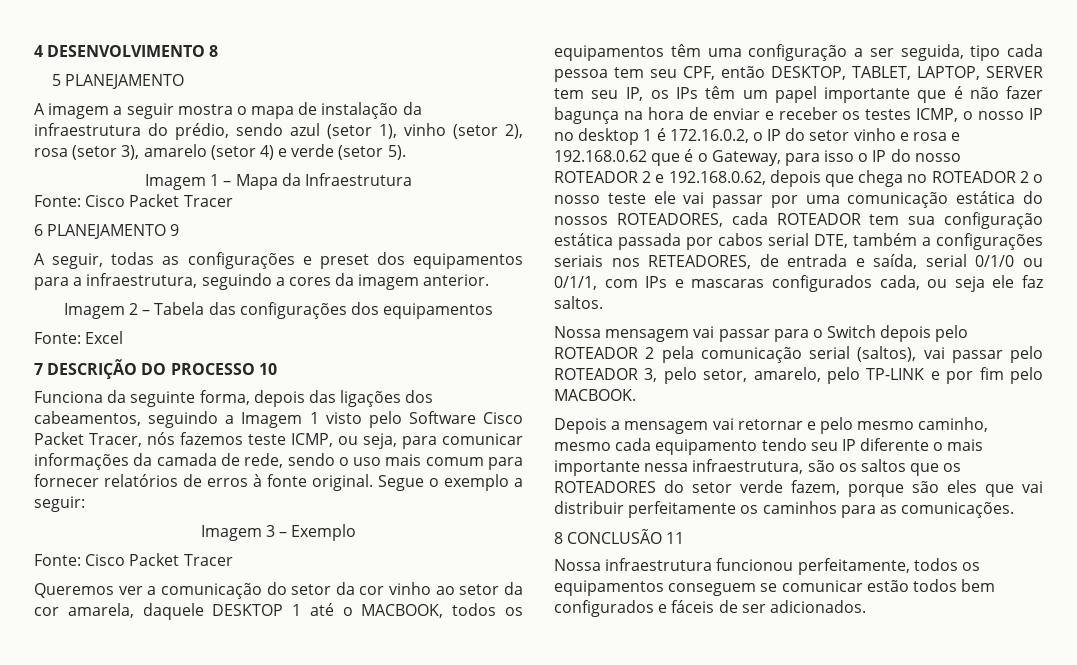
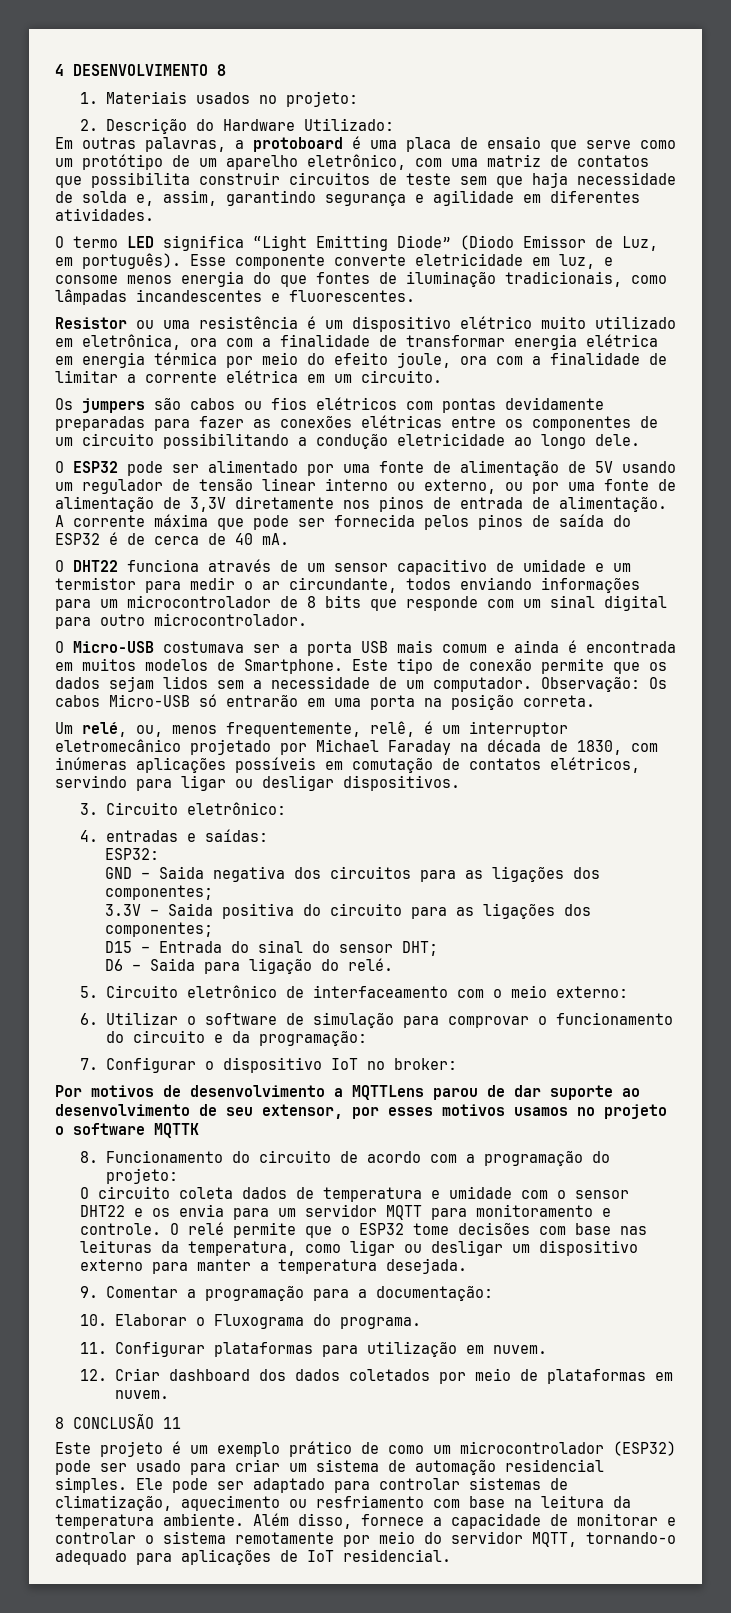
[51,74,185,89] [34,102,422,119] [34,123,523,140] [34,144,406,160] [145,173,412,190] [34,194,233,207] [34,224,180,239] [34,252,523,269] [34,273,490,290] [63,302,494,319] [34,331,124,344] [34,359,277,379] [34,390,434,407] [34,411,523,428] [34,432,523,449] [34,453,523,470] [34,474,523,491] [34,496,85,512] [200,524,357,541] [34,553,233,566] [34,582,523,599] [34,603,523,620] [554,44,1043,61] [554,66,1043,82] [554,86,1043,103] [554,107,1043,124] [554,128,961,145] [554,149,961,166] [554,170,1043,187] [554,191,1043,208] [554,212,1043,229] [554,233,1043,250] [554,254,1043,269] [554,275,1043,292] [554,296,603,309] [554,325,969,342] [554,346,1043,363] [554,367,1043,384] [554,389,636,401] [554,417,989,434] [554,438,984,455] [554,459,962,476] [554,480,1043,497] [554,501,1015,518] [554,529,685,544] [554,558,980,575] [554,579,996,596] [554,600,866,617] 5 PLANEJAMENTO // A imagem a seguir mostra o mapa de instalação da infraestrutura do prédio, sendo azul (setor 1), vinho (setor 2), rosa (setor 3), amarelo (setor 4) e verde (setor 5). // Imagem 1 – Mapa da Infraestrutura // Fonte: Cisco Packet Tracer // 6 PLANEJAMENTO 9 // A seguir, todas as configurações e preset dos equipamentos para a infraestrutura, seguindo a cores da imagem anterior. // Imagem 2 – Tabela das configurações dos equipamentos // Fonte: Excel // 7 DESCRIÇÃO DO PROCESSO 10 // Funciona da seguinte forma, depois das ligações dos cabeamentos, seguindo a Imagem 1 visto pelo Software Cisco Packet Tracer, nós fazemos teste ICMP, ou seja, para comunicar informações da camada de rede, sendo o uso mais comum para fornecer relatórios de erros à fonte original. Segue o exemplo a seguir: // Imagem 3 – Exemplo // Fonte: Cisco Packet Tracer // Queremos ver a comunicação do setor da cor vinho ao setor da cor amarela, daquele DESKTOP 1 até o MACBOOK, todos os equipamentos têm uma configuração a ser seguida, tipo cada pessoa tem seu CPF, então DESKTOP, TABLET, LAPTOP, SERVER tem seu IP, os IPs têm um papel importante que é não fazer bagunça na hora de enviar e receber os testes ICMP, o nosso IP no desktop 1 é 172.16.0.2, o IP do setor vinho e rosa e 192.168.0.62 que é o Gateway, para isso o IP do nosso ROTEADOR 2 e 192.168.0.62, depois que chega no ROTEADOR 2 o nosso teste ele vai passar por uma comunicação estática do nossos ROTEADORES, cada ROTEADOR tem sua configuração estática passada por cabos serial DTE, também a configurações seriais nos RETEADORES, de entrada e saída, serial 0/1/0 ou 0/1/1, com IPs e mascaras configurados cada, ou seja ele faz saltos. // Nossa mensagem vai passar para o Switch depois pelo ROTEADOR 2 pela comunicação serial (saltos), vai passar pelo ROTEADOR 3, pelo setor, amarelo, pelo TP-LINK e por fim pelo MACBOOK. // Depois a mensagem vai retornar e pelo mesmo caminho, mesmo cada equipamento tendo seu IP diferente o mais importante nessa infraestrutura, são os saltos que os ROTEADORES do setor verde fazem, porque são eles que vai distribuir perfeitamente os caminhos para as comunicações. // 8 CONCLUSÃO 11 // Nossa infraestrutura funcionou perfeitamente, todos os equipamentos conseguem se comunicar estão todos bem configurados e fáceis de ser adicionados. -> [80,91,358,107] [80,118,394,134] [55,136,676,152] [55,154,649,170] [55,172,676,188] [55,190,640,206] [55,208,154,221] [55,235,658,251] [55,253,613,269] [55,271,667,287] [55,289,415,305] [55,316,676,332] [55,334,658,350] [55,352,667,368] [55,370,442,383] [55,397,604,413] [55,415,658,431] [55,433,640,449] [55,460,676,476] [55,478,676,494] [55,496,667,512] [55,514,631,530] [55,532,289,545] [55,559,631,575] [55,577,640,593] [55,595,667,611] [55,613,307,629] [55,640,676,656] [55,658,667,674] [55,676,667,692] [55,694,595,710] [55,721,568,737] [55,739,658,755] [55,757,640,773] [55,775,460,791] [80,802,286,815] [80,829,268,842] [105,848,160,860] [105,866,601,882] [105,885,214,900] [105,903,592,919] [105,922,214,937] [105,940,439,956] [105,958,394,974] [80,985,628,998] [80,1012,673,1028] [105,1030,367,1046] [80,1057,457,1073] [55,1085,640,1100] [55,1104,667,1119] [55,1123,199,1138] [80,1150,610,1166] [105,1168,178,1184] [80,1186,630,1202] [80,1204,612,1220] [80,1222,648,1238] [80,1240,639,1256] [80,1258,468,1274] [80,1286,493,1301] [80,1314,421,1329] [80,1341,547,1357] [80,1368,673,1384] [114,1390,169,1399] [55,1414,181,1429] [55,1441,676,1457] [55,1459,604,1475] [55,1477,568,1493] [55,1495,631,1511] [55,1513,676,1529] [55,1531,676,1547] [55,1549,451,1565] 1. Materiais usados no projeto: // 2. Descrição do Hardware Utilizado: // Em outras palavras, a protoboard é uma placa de ensaio que serve como um protótipo de um aparelho eletrônico, com uma matriz de contatos que possibilita construir circuitos de teste sem que haja necessidade de solda e, assim, garantindo segurança e agilidade em diferentes atividades. // O termo LED significa “Light Emitting Diode” (Diodo Emissor de Luz, em português). Esse componente converte eletricidade em luz, e consome menos energia do que fontes de iluminação tradicionais, como lâmpadas incandescentes e fluorescentes. // Resistor ou uma resistência é um dispositivo elétrico muito utilizado em eletrônica, ora com a finalidade de transformar energia elétrica em energia térmica por meio do efeito joule, ora com a finalidade de limitar a corrente elétrica em um circuito. // Os jumpers são cabos ou fios elétricos com pontas devidamente preparadas para fazer as conexões elétricas entre os componentes de um circuito possibilitando a condução eletricidade ao longo dele. // O ESP32 pode ser alimentado por uma fonte de alimentação de 5V usando um regulador de tensão linear interno ou externo, ou por uma fonte de alimentação de 3,3V diretamente nos pinos de entrada de alimentação. A corrente máxima que pode ser fornecida pelos pinos de saída do ESP32 é de cerca de 40 mA. // O DHT22 funciona através de um sensor capacitivo de umidade e um termistor para medir o ar circundante, todos enviando informações para um microcontrolador de 8 bits que responde com um sinal digital para outro microcontrolador. // O Micro-USB costumava ser a porta USB mais comum e ainda é encontrada em muitos modelos de Smartphone. Este tipo de conexão permite que os dados sejam lidos sem a necessidade de um computador. Observação: Os cabos Micro-USB só entrarão em uma porta na posição correta. // Um relé, ou, menos frequentemente, relê, é um interruptor eletromecânico projetado por Michael Faraday na década de 1830, com inúmeras aplicações possíveis em comutação de contatos elétricos, servindo para ligar ou desligar dispositivos. // 3. Circuito eletrônico: // 4. entradas e saídas: // ESP32: // GND – Saida negativa dos circuitos para as ligações dos componentes; // 3.3V – Saida positiva do circuito para as ligações dos componentes; // D15 – Entrada do sinal do sensor DHT; // D6 – Saida para ligação do relé. // 5. Circuito eletrônico de interfaceamento com o meio externo: // 6. Utilizar o software de simulação para comprovar o funcionamento do circuito e da programação: // 7. Configurar o dispositivo IoT no broker: // Por motivos de desenvolvimento a MQTTLens parou de dar suporte ao desenvolvimento de seu extensor, por esses motivos usamos no projeto o software MQTTK // 8. Funcionamento do circuito de acordo com a programação do projeto: // O circuito coleta dados de temperatura e umidade com o sensor DHT22 e os envia para um servidor MQTT para monitoramento e controle. O relé permite que o ESP32 tome decisões com base nas leituras da temperatura, como ligar ou desligar um dispositivo externo para manter a temperatura desejada. // 9. Comentar a programação para a documentação: // 10. Elaborar o Fluxograma do programa. // 11. Configurar plataformas para utilização em nuvem. // 12. Criar dashboard dos dados coletados por meio de plataformas em nuvem. // 8 CONCLUSÃO 11 // Este projeto é um exemplo prático de como um microcontrolador (ESP32) pode ser usado para criar um sistema de automação residencial simples. Ele pode ser adaptado para controlar sistemas de climatização, aquecimento ou resfriamento com base na leitura da temperatura ambiente. Além disso, fornece a capacidade de monitorar e controlar o sistema remotamente por meio do servidor MQTT, tornando-o adequado para aplicações de IoT residencial.

